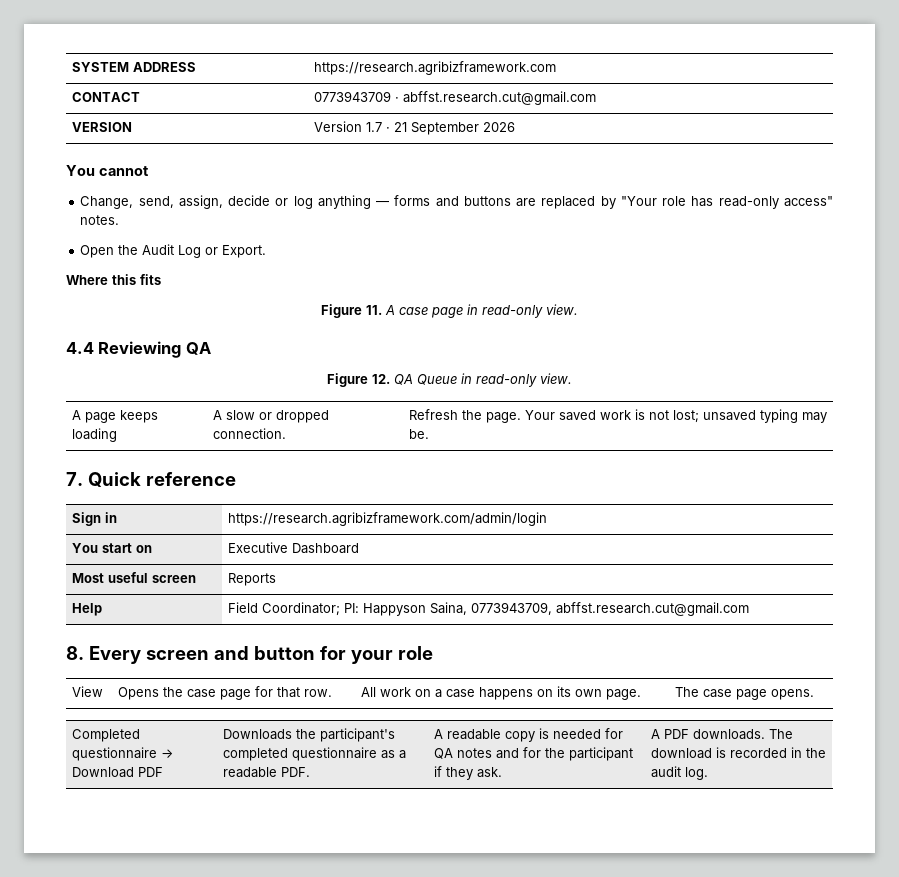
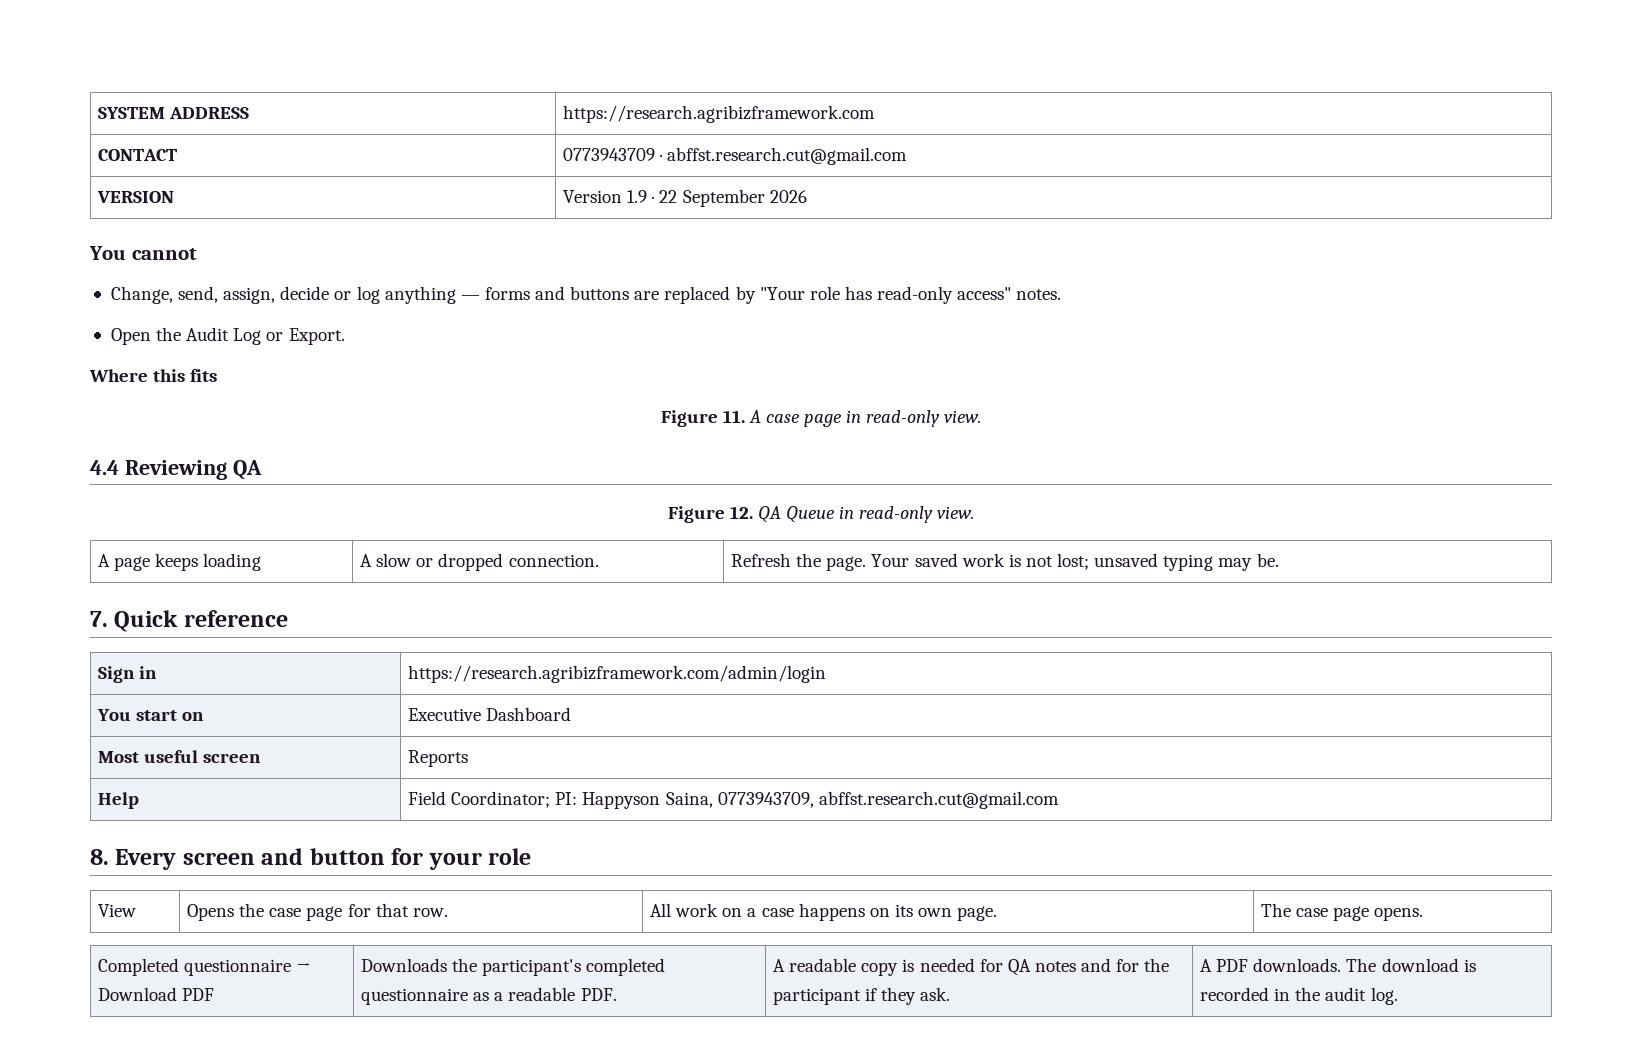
[365,122,407,132] 1.7 · 21 -> [627,190,678,203] 1.9 · 22

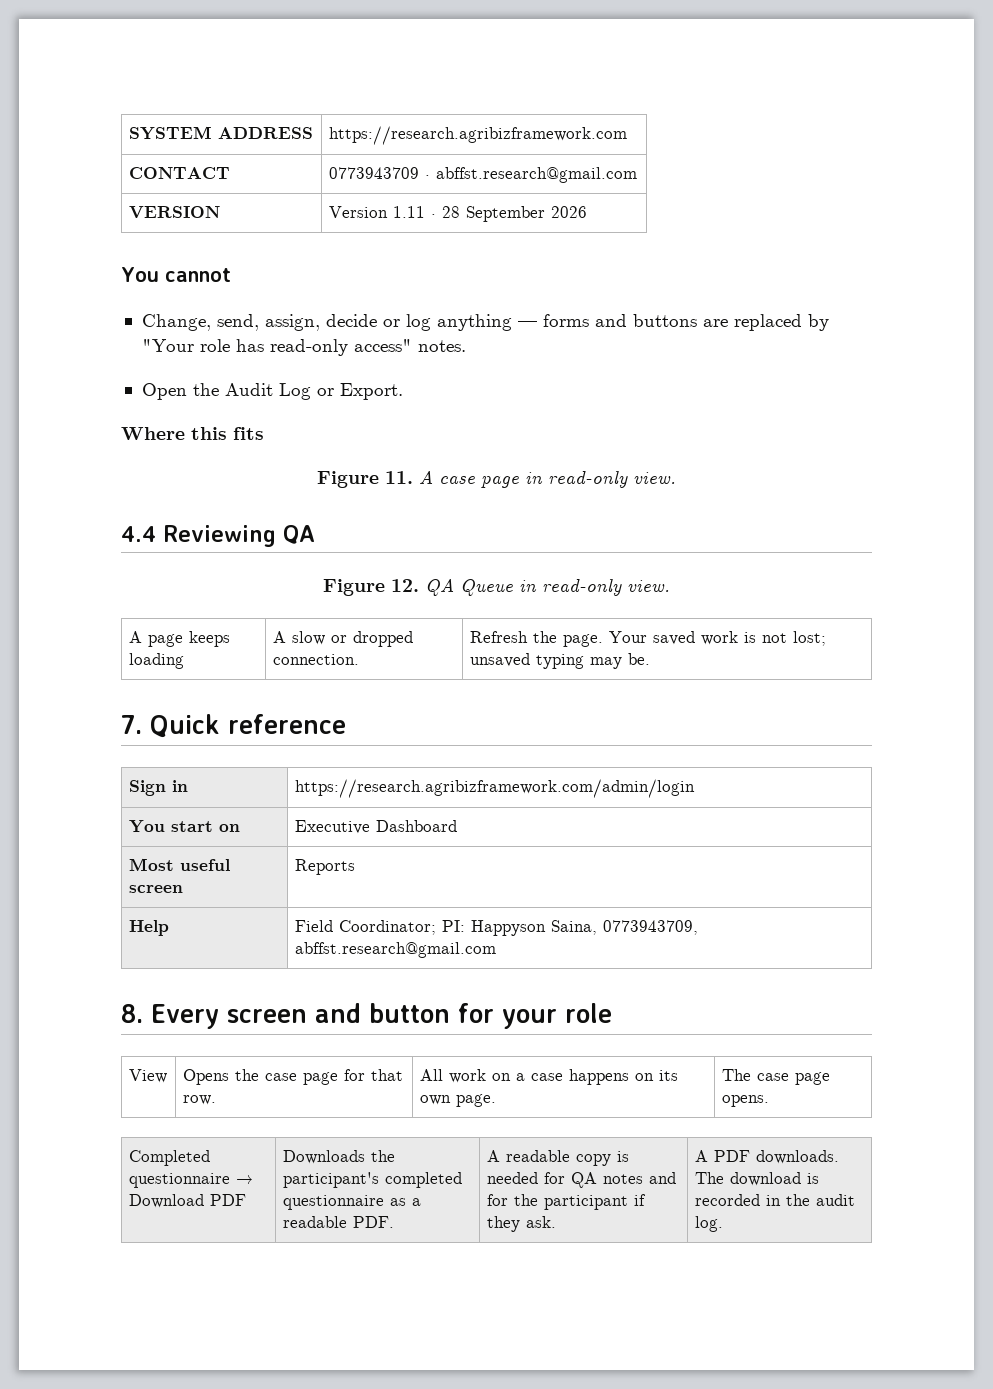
[667,147,908,165] abffst.research.cut@gmail.com -> [435,167,637,183] abffst.research@gmail.com
[627,190,678,203] 1.9 · 22 -> [392,206,460,218] 1.11 · 28
[818,791,1059,809] abffst.research.cut@gmail.com -> [294,942,496,958] abffst.research@gmail.com

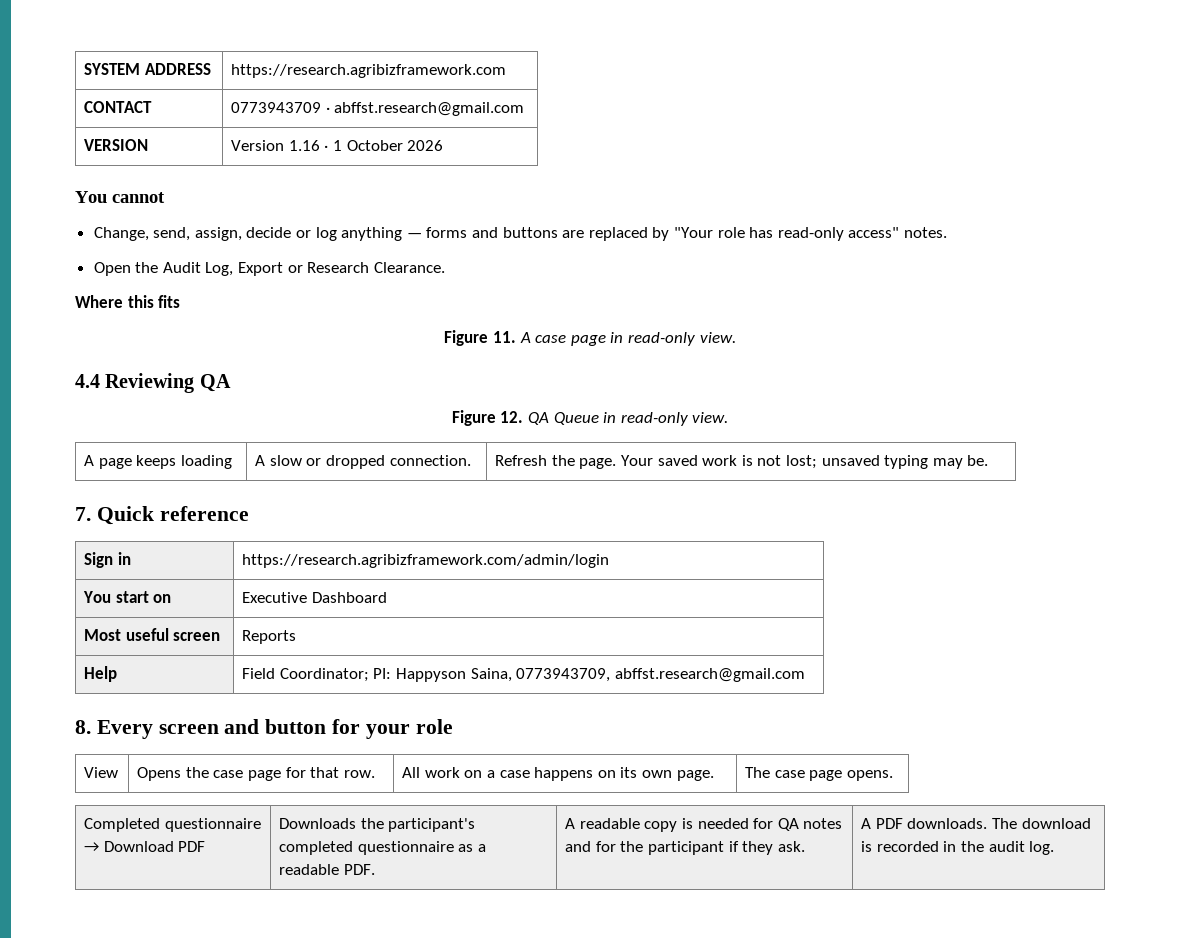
[392,206,545,222] 1.11 · 28 September -> [288,140,403,151] 1.16 · 1 October
[278,383,403,400] Log or Export. -> [205,262,445,276] Log, Export or Research Clearance.

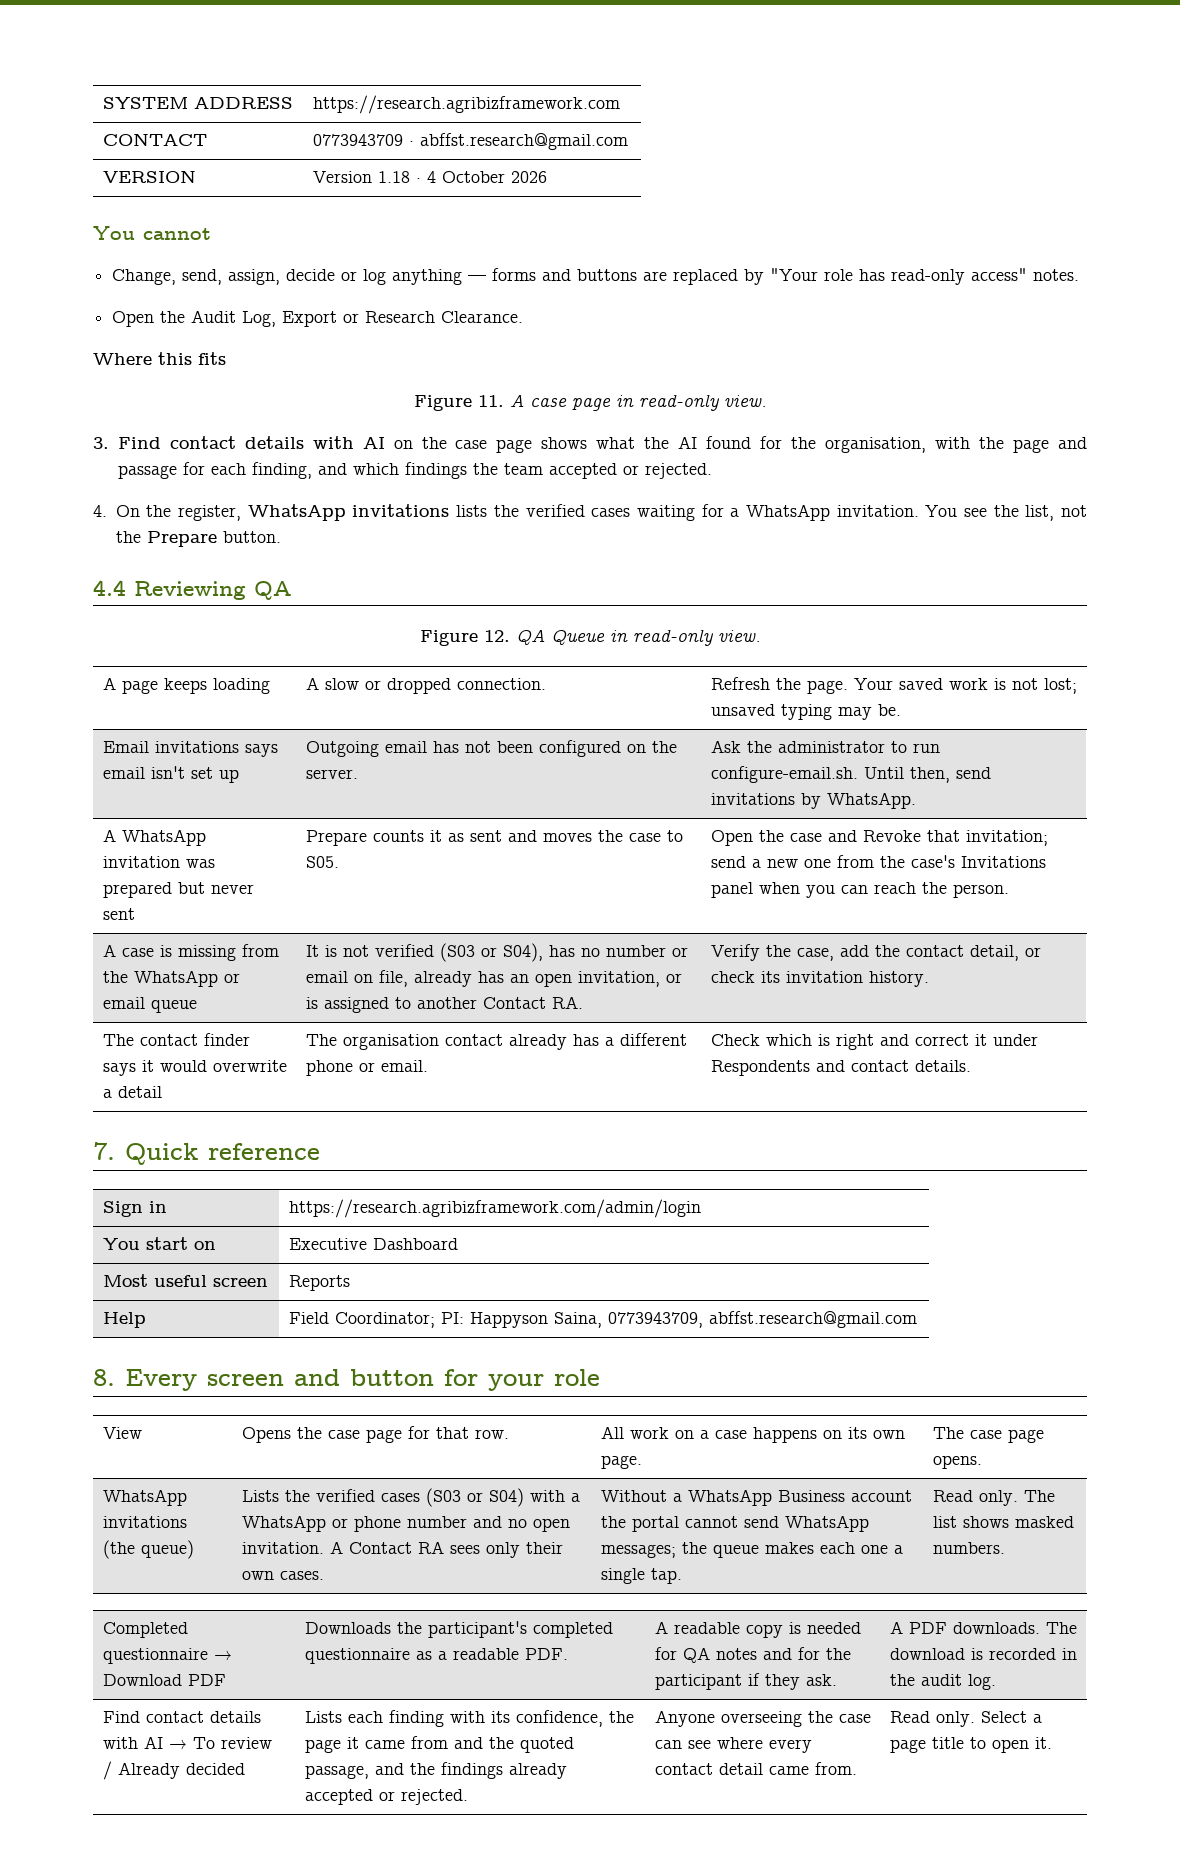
[288,140,343,151] 1.16 · 1 -> [377,171,436,183] 1.18 · 4
(736, 337) none -> [93,436,1087,453] [117,462,712,479] [93,504,1087,521] [115,531,281,547] // 3. Find contact details with AI on the case page shows what the AI found for the organisation, with the page and passage for each finding, and which findings the team accepted or rejected. // 4. On the register, WhatsApp invitations lists the verified cases waiting for a WhatsApp invitation. You see the list, not the Prepare button.
(989, 460) none -> [102,741,278,757] [102,766,239,783] [305,740,677,757] [305,769,358,779] [710,740,940,753] [710,766,991,783] [710,792,916,809] [102,829,206,846] [102,856,215,868] [102,882,254,898] [102,908,135,920] [305,830,683,846] [305,856,339,868] [710,830,1048,846] [710,855,1046,868] [710,882,1009,898] [102,944,279,961] [102,970,240,987] [102,997,197,1013] [305,943,688,962] [305,970,682,987] [305,996,583,1013] [710,944,1041,961] [710,971,929,987] [102,1033,250,1046] [102,1060,287,1076] [102,1086,162,1098] [305,1033,687,1050] [305,1060,428,1076] [710,1034,1038,1050] [710,1060,971,1076] // Email invitations says email isn't set up | Outgoing email has not been configured on the server. | Ask the administrator to run configure-email.sh. Until then, send invitations by WhatsApp. // A WhatsApp invitation was prepared but never sent | Prepare counts it as sent and moves the case to S05. | Open the case and Revoke that invitation; send a new one from the case's Invitations panel when you can reach the person. // A case is missing from the WhatsApp or email queue | It is not verified (S03 or S04), has no number or email on file, already has an open invitation, or is assigned to another Contact RA. | Verify the case, add the contact detail, or check its invitation history. // The contact finder says it would overwrite a detail | The organisation contact already has a different phone or email. | Check which is right and correct it under Respondents and contact details.
(894, 775) none -> [102,1489,187,1506] [102,1516,187,1528] [102,1540,194,1559] [241,1488,580,1507] [241,1515,570,1532] [241,1541,563,1558] [241,1571,324,1580] [600,1489,912,1506] [600,1515,869,1532] [600,1542,903,1558] [600,1568,682,1584] [932,1490,1055,1506] [932,1516,1074,1528] [932,1542,1005,1554] // WhatsApp invitations (the queue) | Lists the verified cases (S03 or S04) with a WhatsApp or phone number and no open invitation. A Contact RA sees only their own cases. | Without a WhatsApp Business account the portal cannot send WhatsApp messages; the queue makes each one a single tap. | Read only. The list shows masked numbers.
(1055, 848) none -> [102,1711,261,1723] [102,1736,272,1749] [102,1761,245,1780] [304,1710,634,1727] [304,1736,574,1753] [304,1762,567,1779] [304,1789,468,1805] [654,1710,871,1727] [654,1737,812,1753] [654,1762,857,1775] [889,1711,1042,1727] [889,1737,1052,1753] // Find contact details with AI → To review / Already decided | Lists each finding with its confidence, the page it came from and the quoted passage, and the findings already accepted or rejected. | Anyone overseeing the case can see where every contact detail came from. | Read only. Select a page title to open it.

